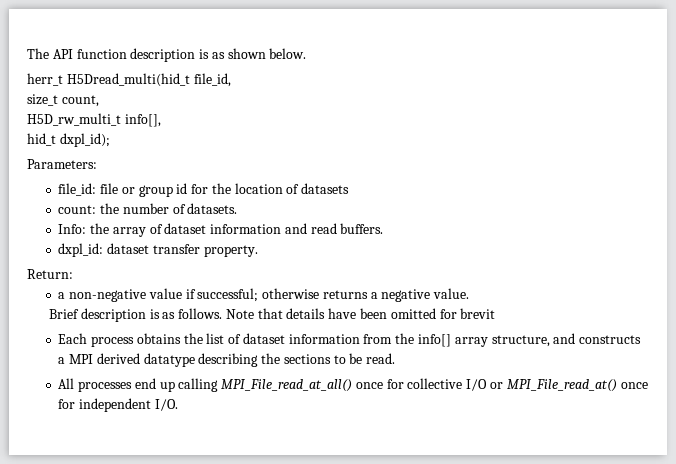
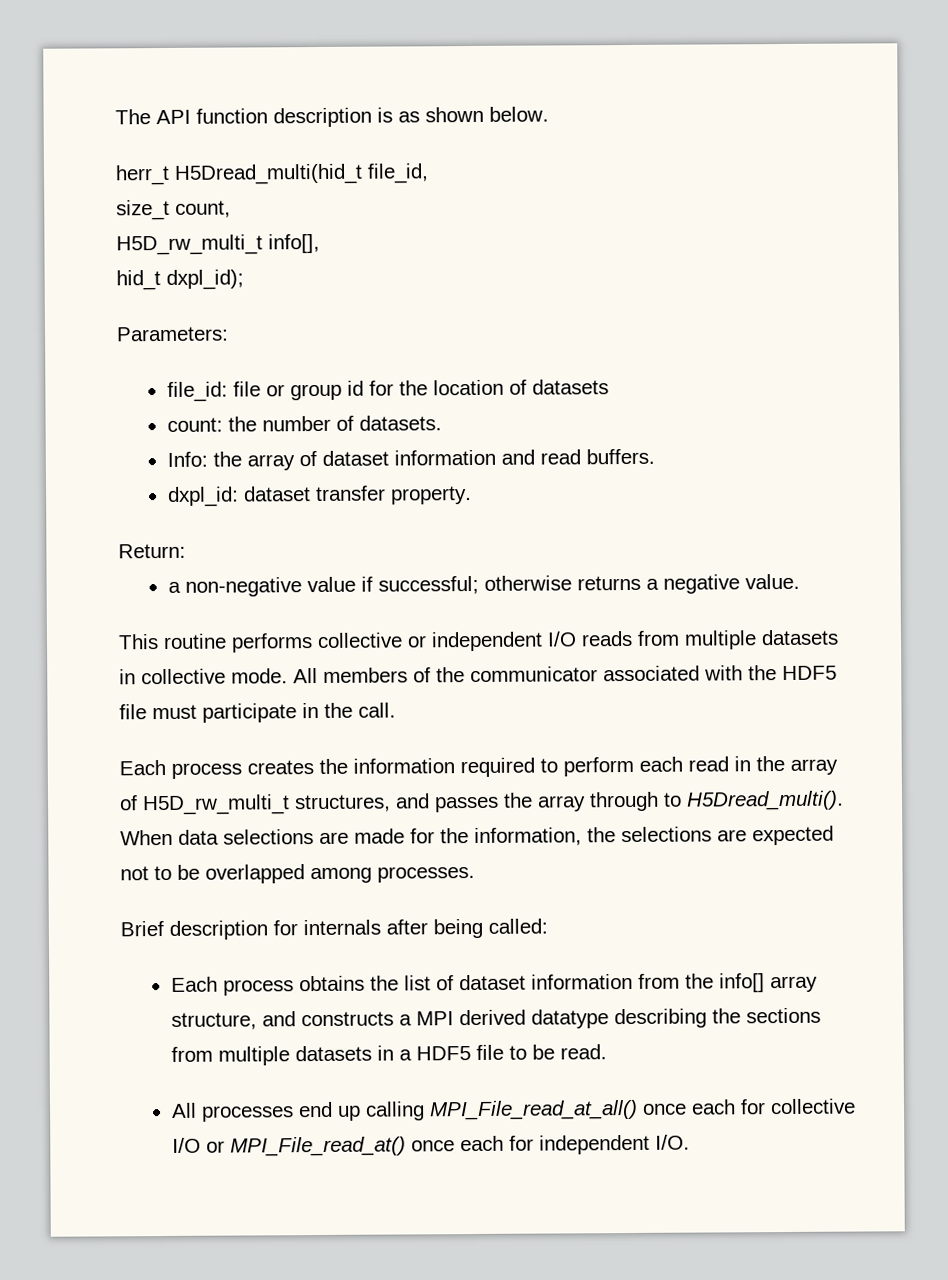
[49,308,496,322] Brief description is as follows. Note that details have been omitted for brevit -> [118,629,839,653] [119,665,837,685] [119,702,396,723] [119,755,838,779] [119,790,844,816] [120,825,834,847] [120,864,475,884] [120,918,548,940] This routine performs collective or independent I/O reads from multiple datasets in collective mode. All members of the communicator associated with the HDF5 file must participate in the call. // Each process creates the information required to perform each read in the array of H5D_rw_multi_t structures, and passes the array through to H5Dread_multi(). When data selections are made for the information, the selections are expected not to be overlapped among processes. // Brief description for internals after being called:
(331, 359) none -> [170,1044,504,1066] from multiple datasets in a HDF5 file
(383, 385) none -> [690,1099,736,1115] each
(648, 385) none -> [459,1135,504,1152] each

